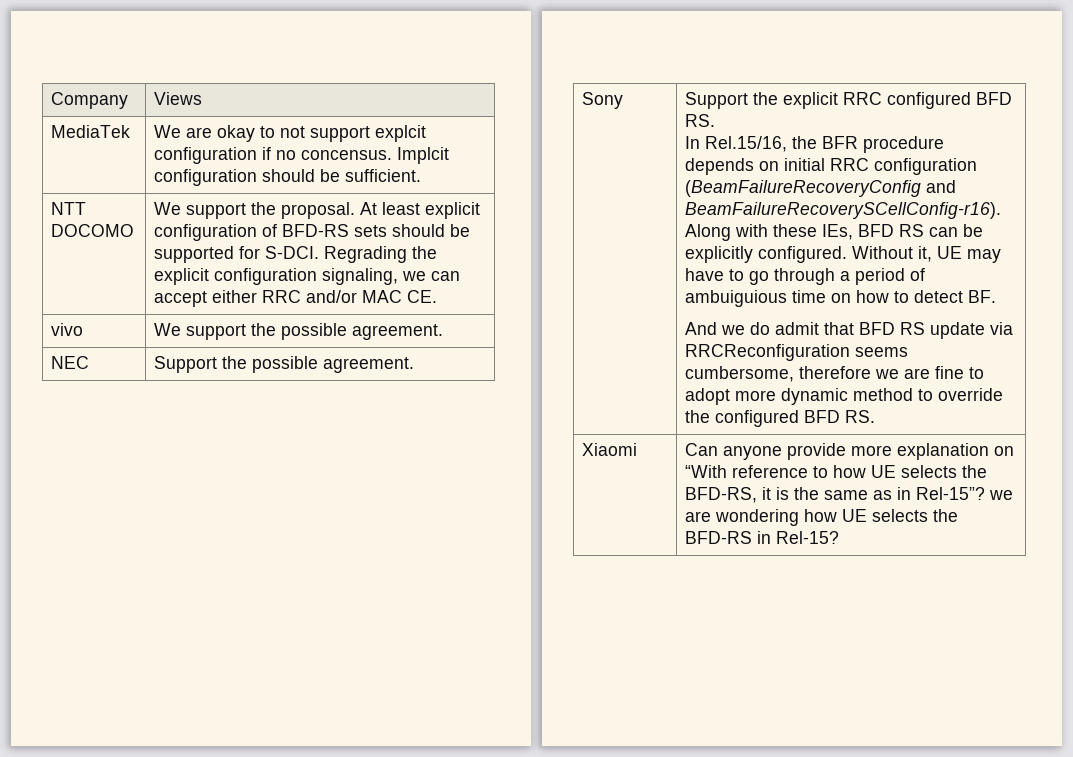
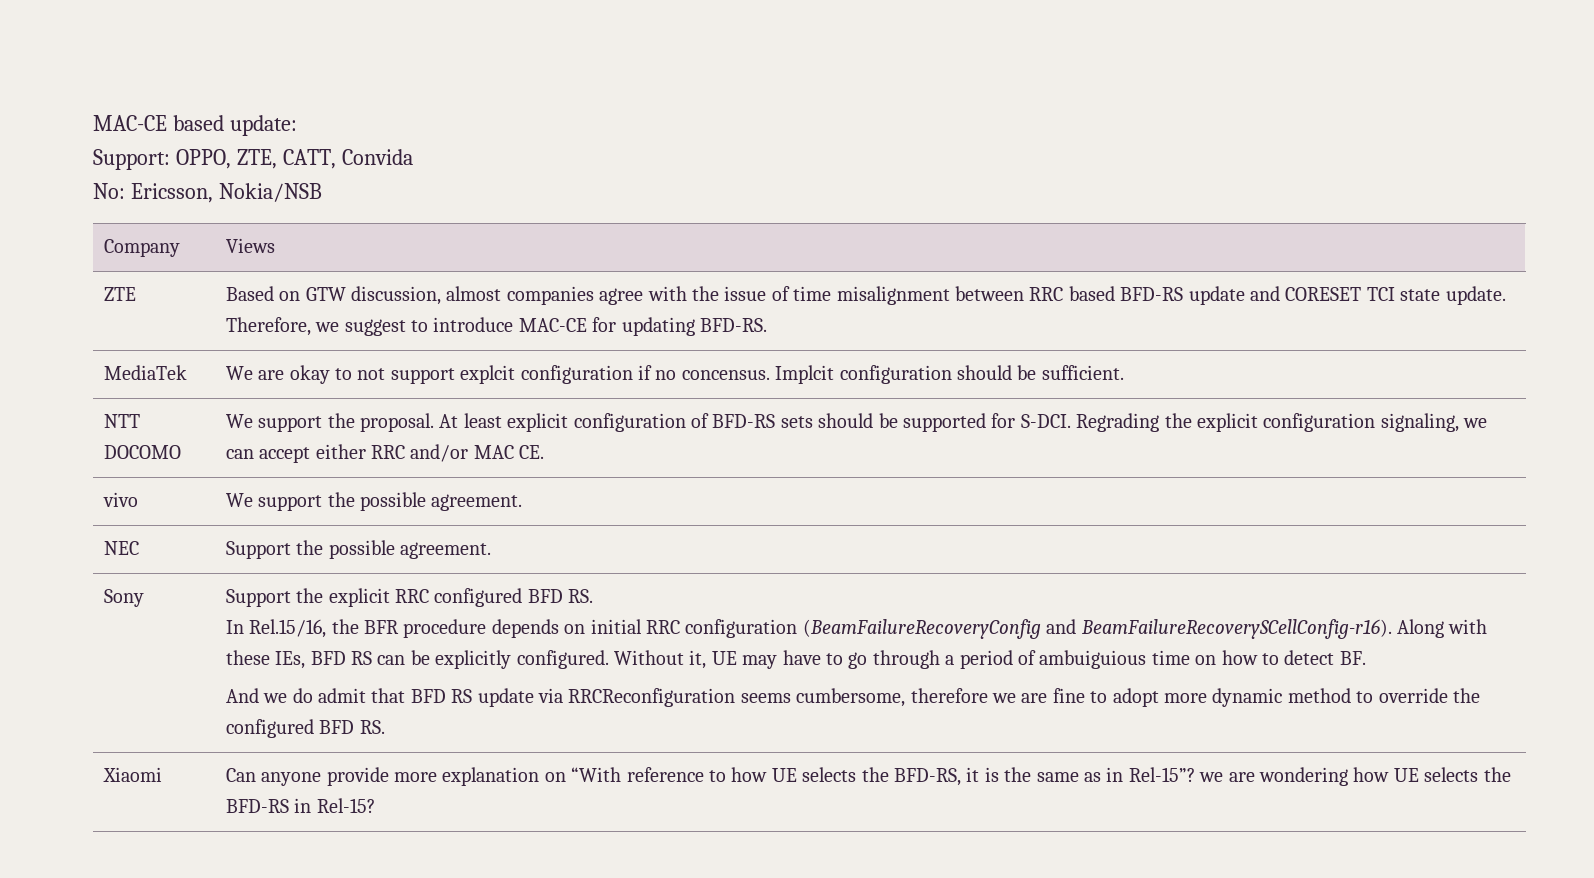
[51,92,129,109] [154,92,203,105] Company | Views -> [93,115,297,136] [93,149,413,170] [93,183,322,203] [103,239,180,257] [225,238,275,253] [103,287,136,301] [225,286,1506,305] [225,317,767,336] MAC-CE based update: // Support: OPPO, ZTE, CATT, Convida // No: Ericsson, Nokia/NSB // Company | Views // ZTE | Based on GTW discussion, almost companies agree with the issue of time misalignment between RRC based BFD-RS update and CORESET TCI state update. Therefore, we suggest to introduce MAC-CE for updating BFD-RS.

